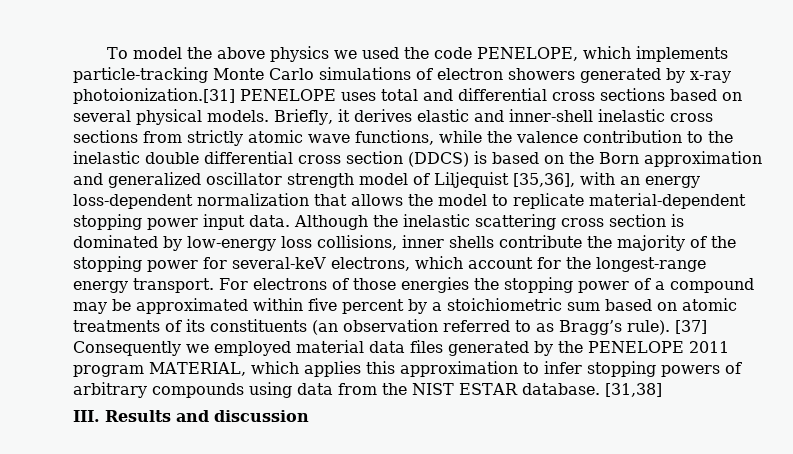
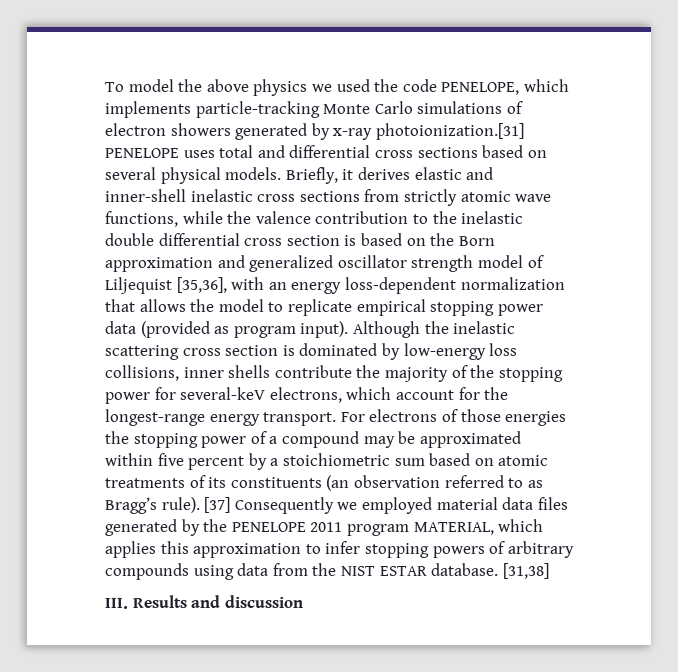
[408,152,469,167] (DDCS) -> (340, 240) none
[589,193,746,209] [73,214,290,230] material-dependent stopping power input data. -> [356,299,543,316] [105,321,349,338] empirical stopping power data (provided as program input).

